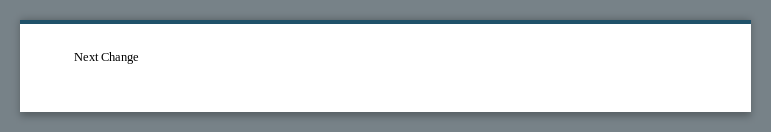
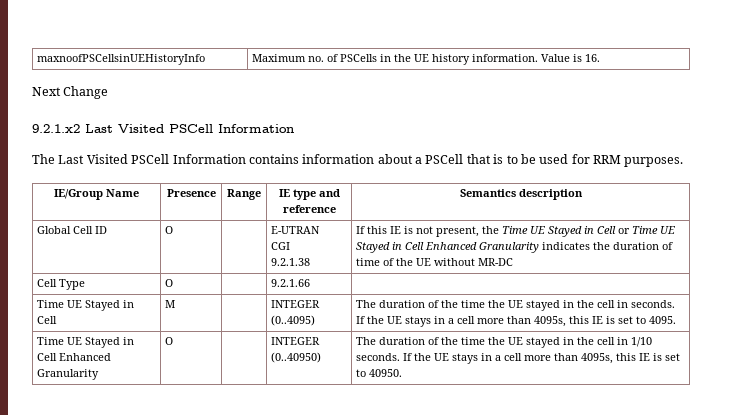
[74,52,140,64] Next Change -> [37,54,206,65] [252,54,601,65] [32,86,109,99] [32,124,294,133] [32,154,684,167] [54,189,139,200] [166,189,216,197] [227,189,261,200] [278,189,340,200] [282,205,336,213] [459,189,583,200] [37,226,108,234] [165,226,174,234] [271,226,321,234] [271,242,291,250] [271,258,311,266] [356,226,676,237] [356,242,674,253] [356,258,514,266] [37,279,86,290] [165,279,174,287] [271,279,311,287] [37,300,135,311] [37,316,58,324] [165,300,176,308] [271,300,321,308] [271,315,316,326] [356,300,676,311] [356,316,677,327] [37,337,135,348] [37,353,112,361] [37,369,100,380] [165,337,174,345] [271,337,321,345] [271,352,322,363] [356,337,653,348] [356,353,681,364] [356,369,403,377] maxnoofPSCellsinUEHistoryInfo | Maximum no. of PSCells in the UE history information. Value is 16. // Next Change // 9.2.1.x2 Last Visited PSCell Information // The Last Visited PSCell Information contains information about a PSCell that is to be used for RRM purposes. // IE/Group Name | Presence | Range | IE type and reference | Semantics description // Global Cell ID | O | | E-UTRAN // CGI // 9.2.1.38 | If this IE is not present, the Time UE Stayed in Cell or Time UE Stayed in Cell Enhanced Granularity indicates the duration of time of the UE without MR-DC // Cell Type | O | | 9.2.1.66 | // Time UE Stayed in Cell | M | | INTEGER (0..4095) | The duration of the time the UE stayed in the cell in seconds. If the UE stays in a cell more than 4095s, this IE is set to 4095. // Time UE Stayed in Cell Enhanced Granularity | O | | INTEGER (0..40950) | The duration of the time the UE stayed in the cell in 1/10 seconds. If the UE stays in a cell more than 4095s, this IE is set to 40950.

